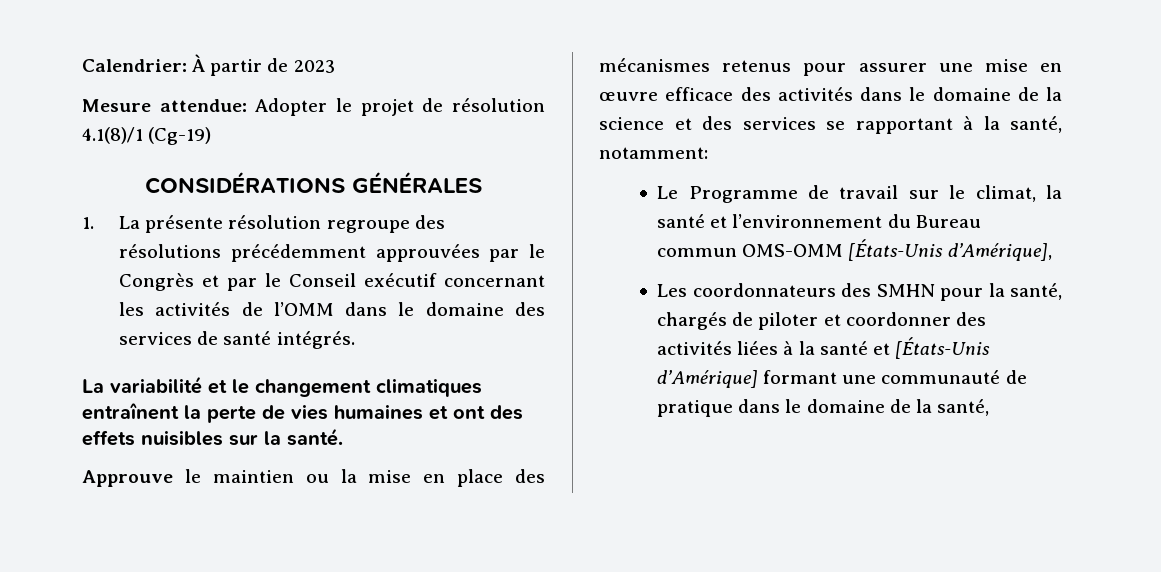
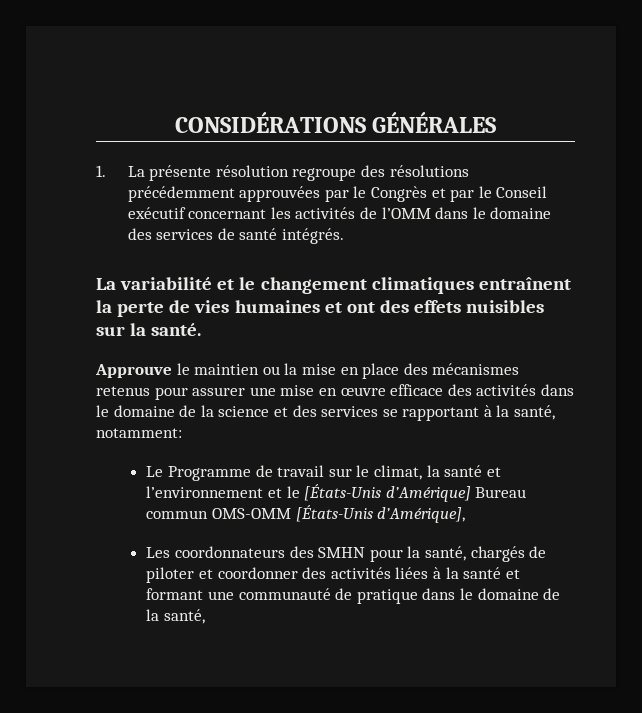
[82,54,335,76] [82,98,546,116] [82,127,212,145] Calendrier: À partir de 2023 // Mesure attendue: Adopter le projet de résolution 4.1(8)/1 (Cg-19) // -> (174, 122) none
[887,214,911,228] du -> [268,484,471,502] et le [États-Unis d’Amérique]
[894,337,990,359] [657,370,759,388] [États-Unis d’Amérique] -> (520, 574) none

